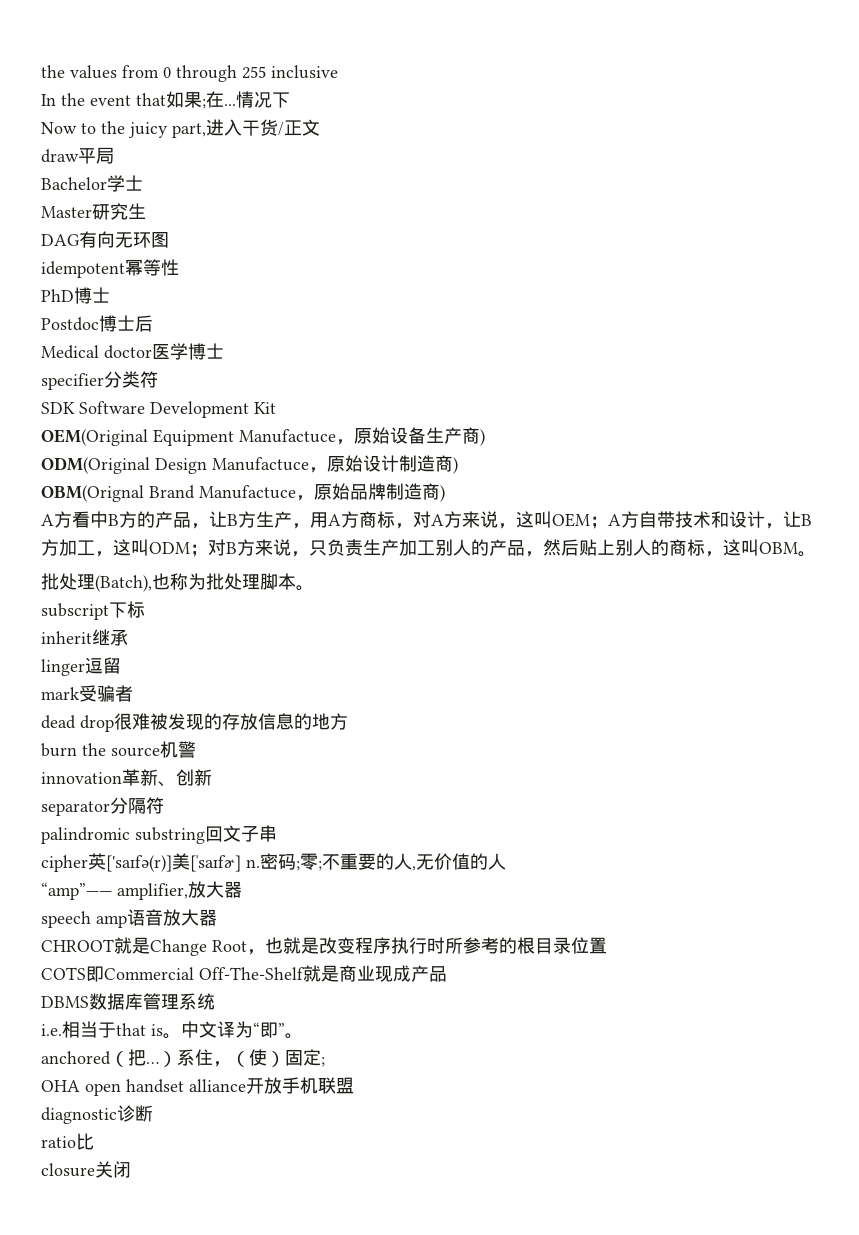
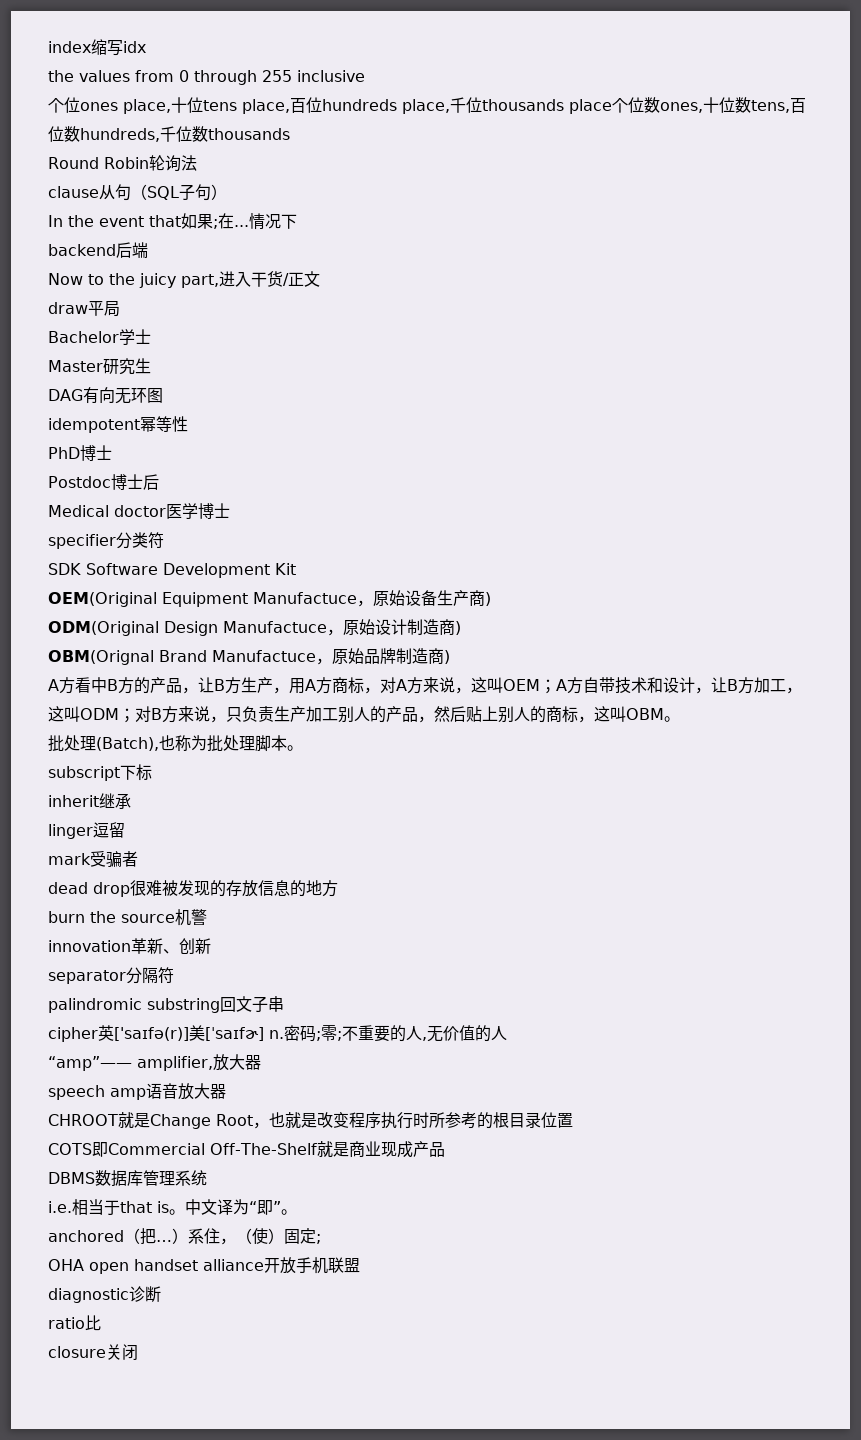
(41, 71) none -> [48,39,146,56] index缩写idx //
(338, 72) none -> [48,97,806,114] [48,126,290,142] [48,155,197,172] [48,184,227,201] // 个位ones place,十位tens place,百位hundreds place,千位thousands place个位数ones,十位数tens,百位数hundreds,千位数thousands // Round Robin轮询法 // clause从句（SQL子句）
(290, 100) none -> [48,242,148,258] // backend后端

